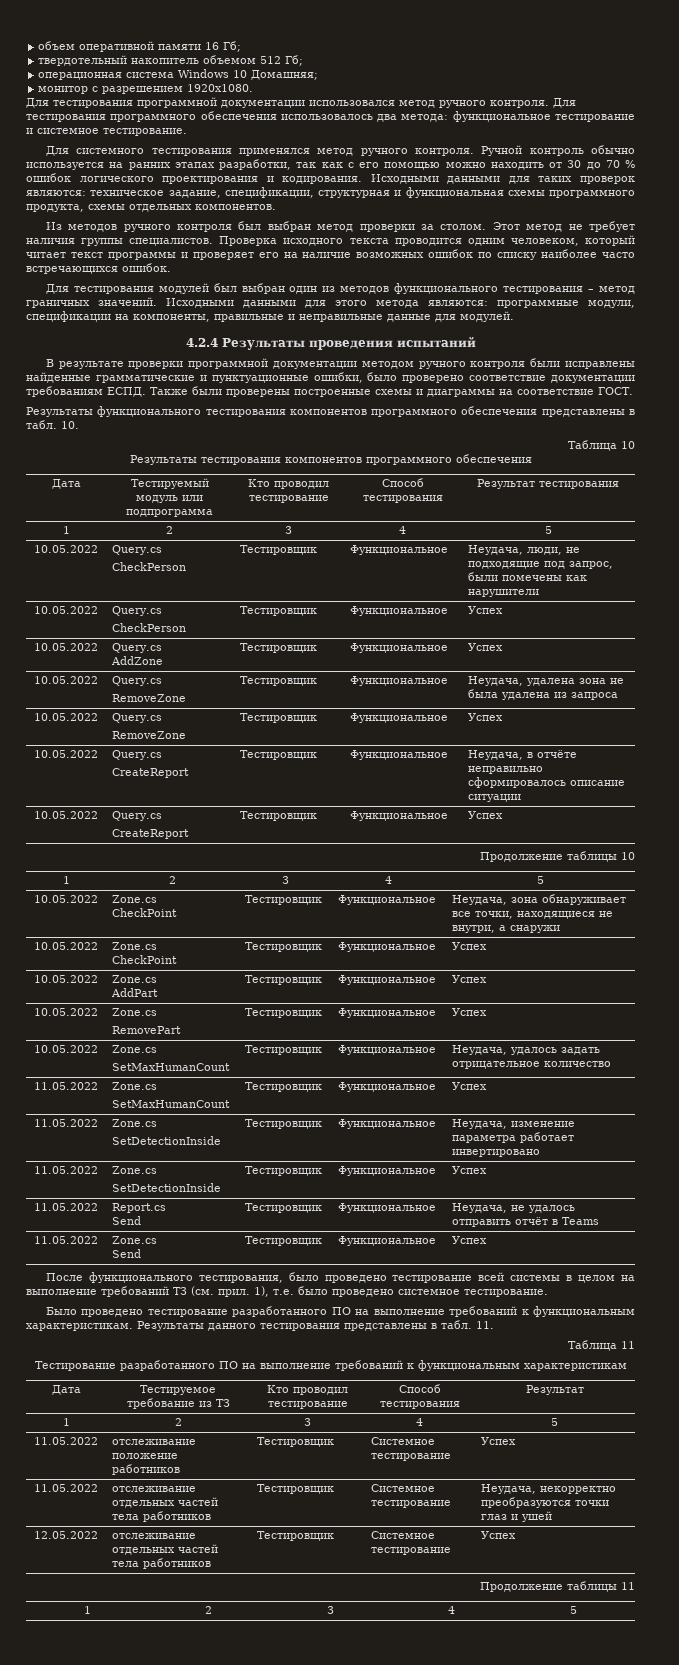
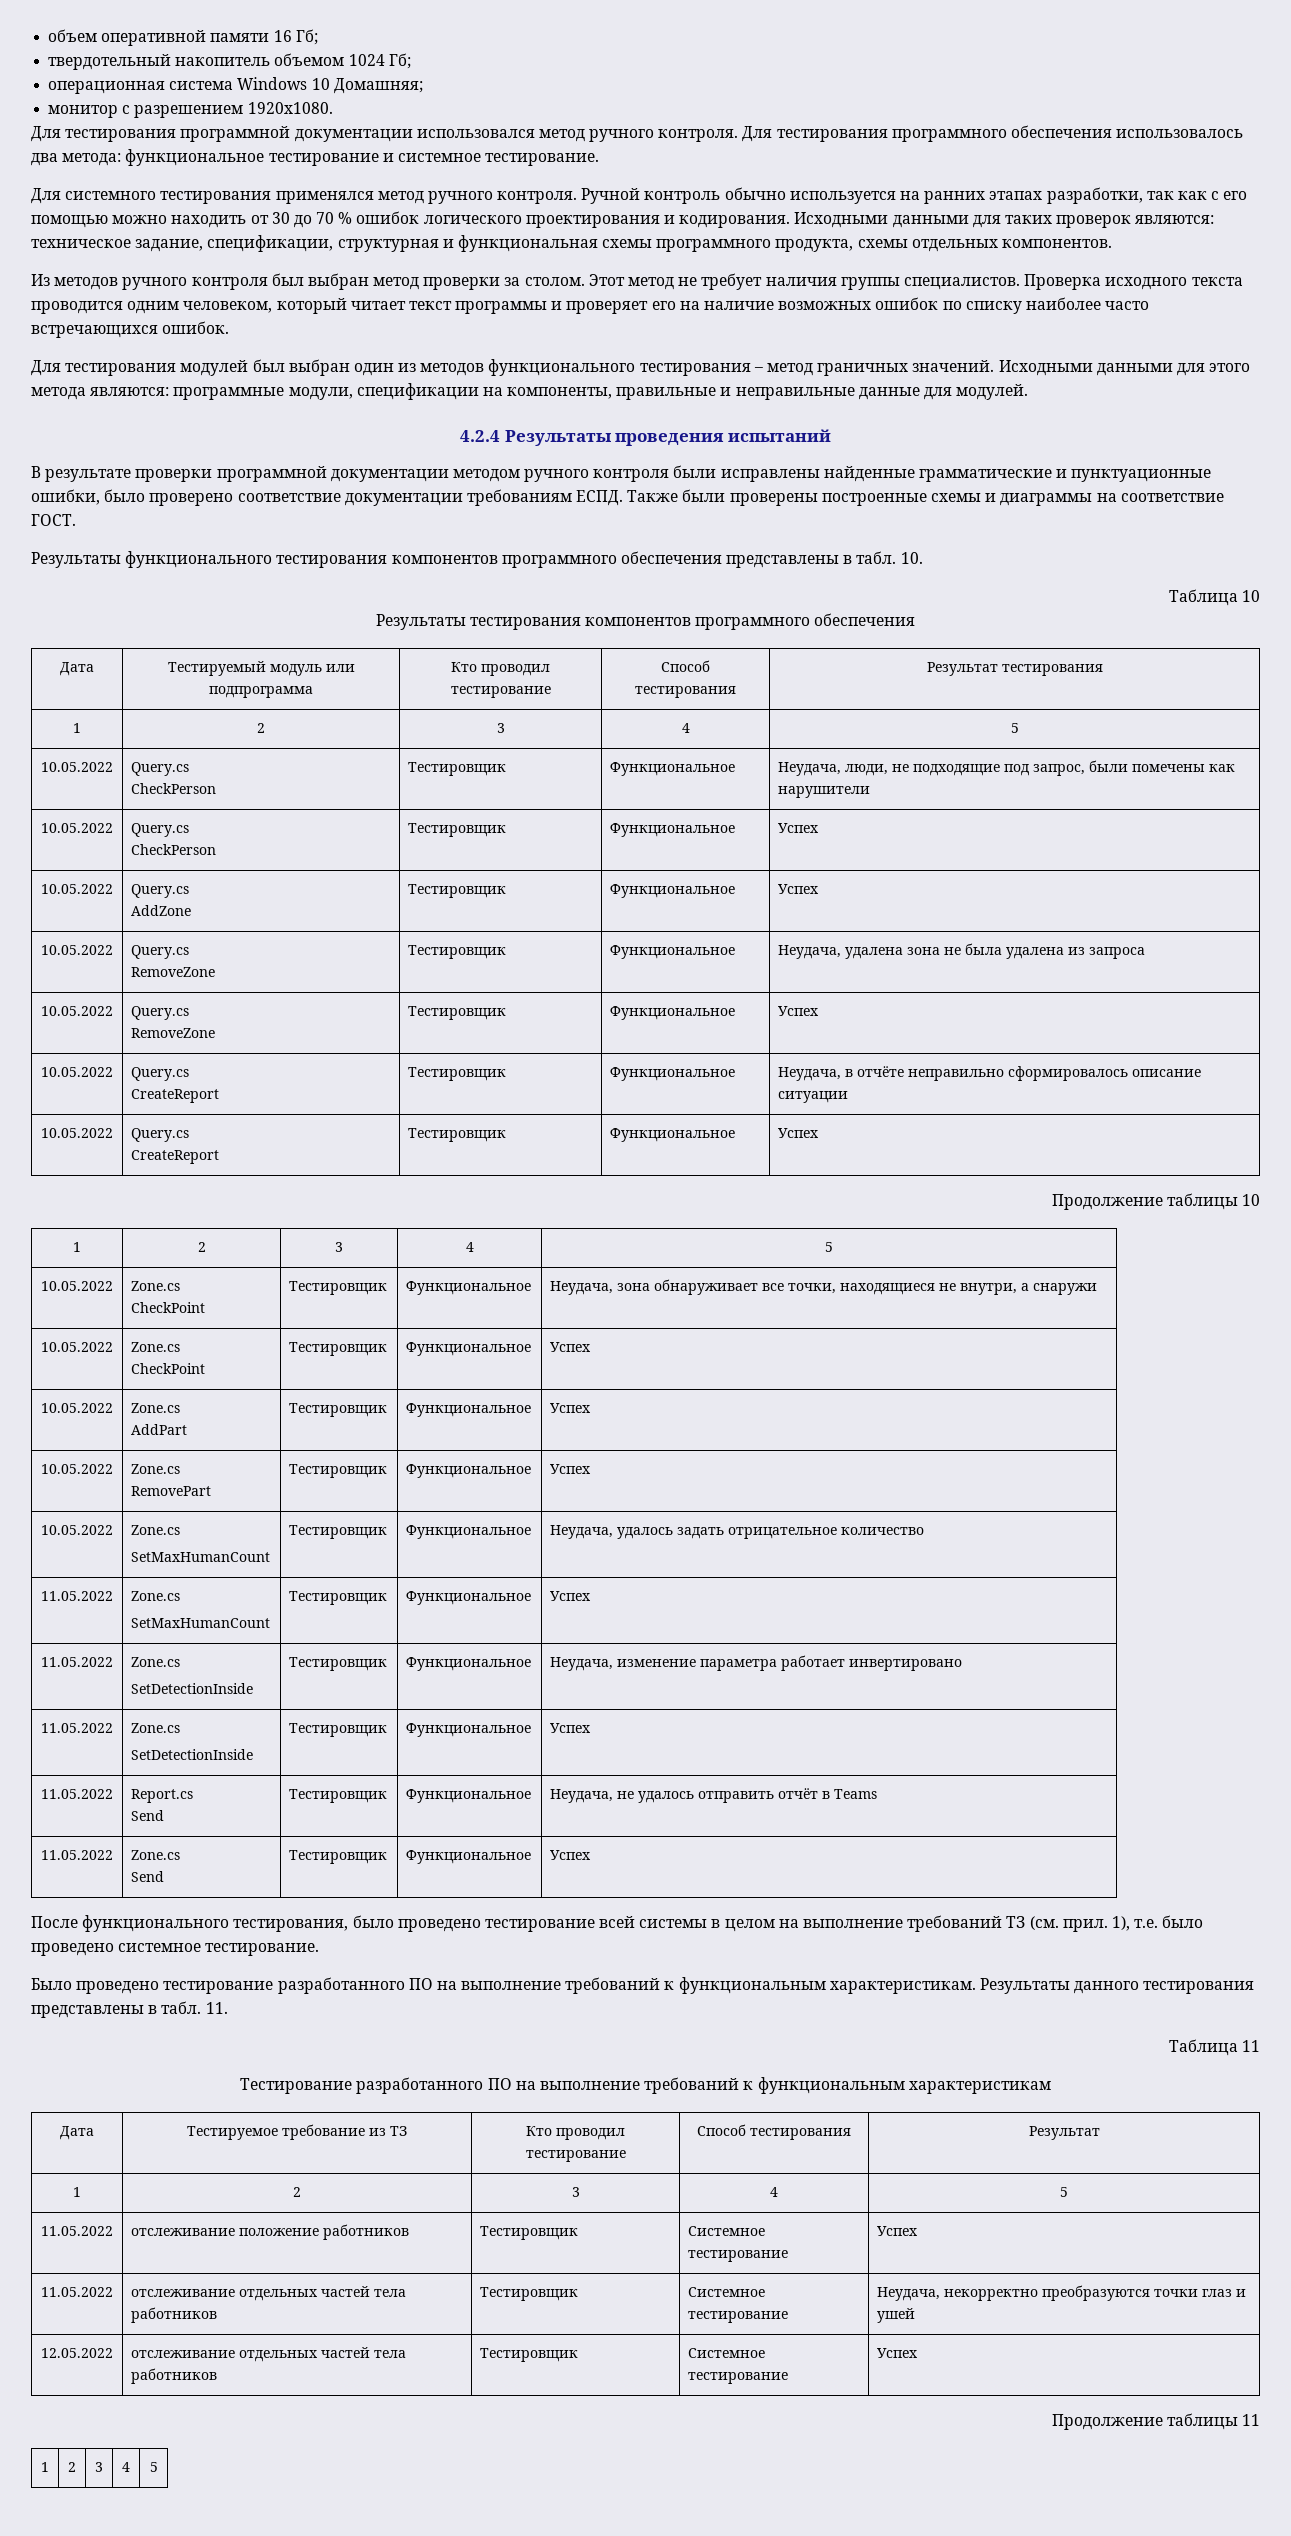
[260,56,282,64] 512 -> [348,54,385,66] 1024

